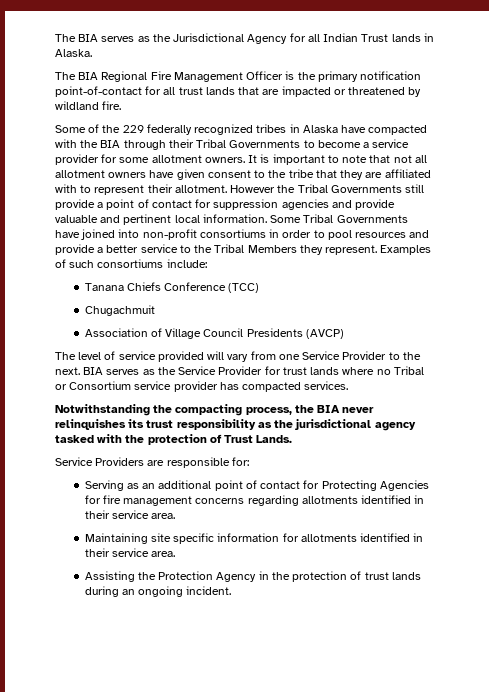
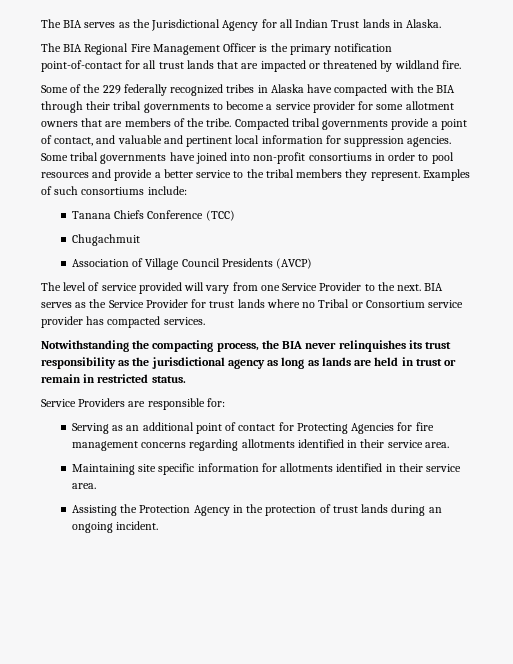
[196,139,301,148] Tribal Governments -> [113,101,210,113] tribal governments
[204,154,427,165] [55,169,431,180] [55,184,425,195] [55,199,396,210] [55,214,408,225] owners. It is important to note that not all allotment owners have given consent to the tribe that they are affiliated with to represent their allotment. However the Tribal Governments still provide a point of contact for suppression agencies and provide valuable and pertinent local information. Some Tribal Governments -> [41,118,467,130] [41,135,452,147] [41,152,167,164] owners that are members of the tribe. Compacted tribal governments provide a point of contact, and valuable and pertinent local information for suppression agencies. Some tribal governments
[214,244,297,253] Tribal Members -> [265,169,343,178] tribal members
[55,434,293,445] tasked with the protection of Trust Lands. -> [267,357,457,369] [41,374,186,383] as long as lands are held in trust or remain in restricted status.

